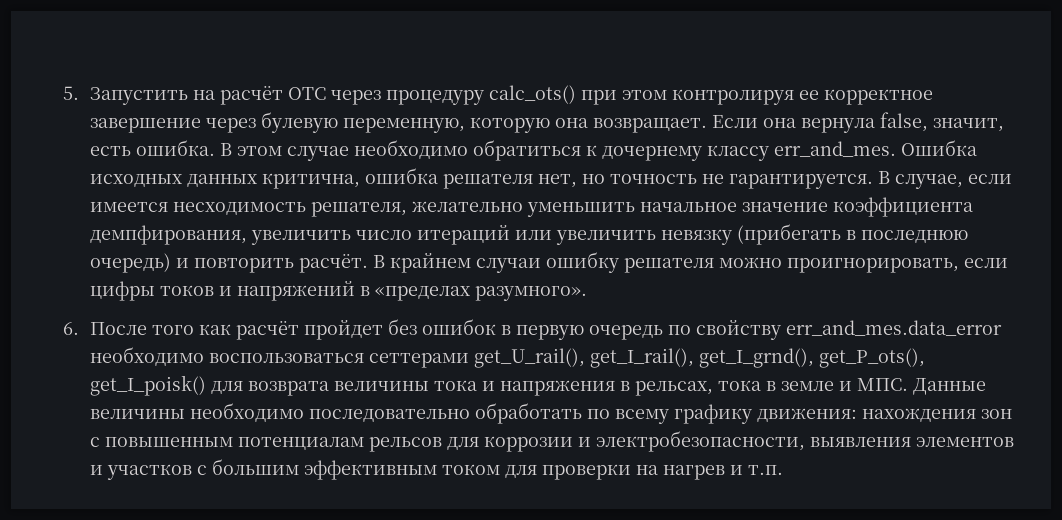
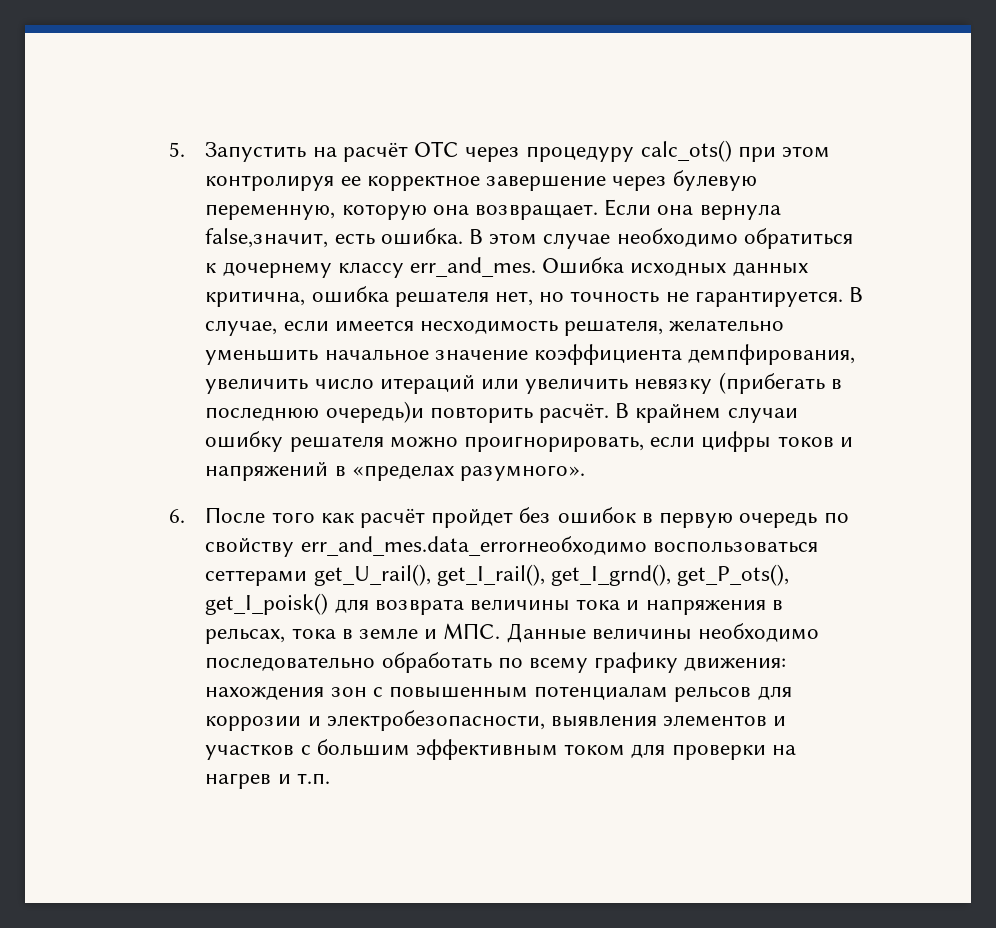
[879,112,1004,132] false, значит, -> [205,228,329,248] false,значит,
[89,253,189,273] очередь) и -> [325,401,424,423] очередь)и
[785,320,1002,336] [89,347,204,366] err_and_mes.data_error необходимо -> [300,536,647,556] err_and_mes.data_errorнеобходимо

